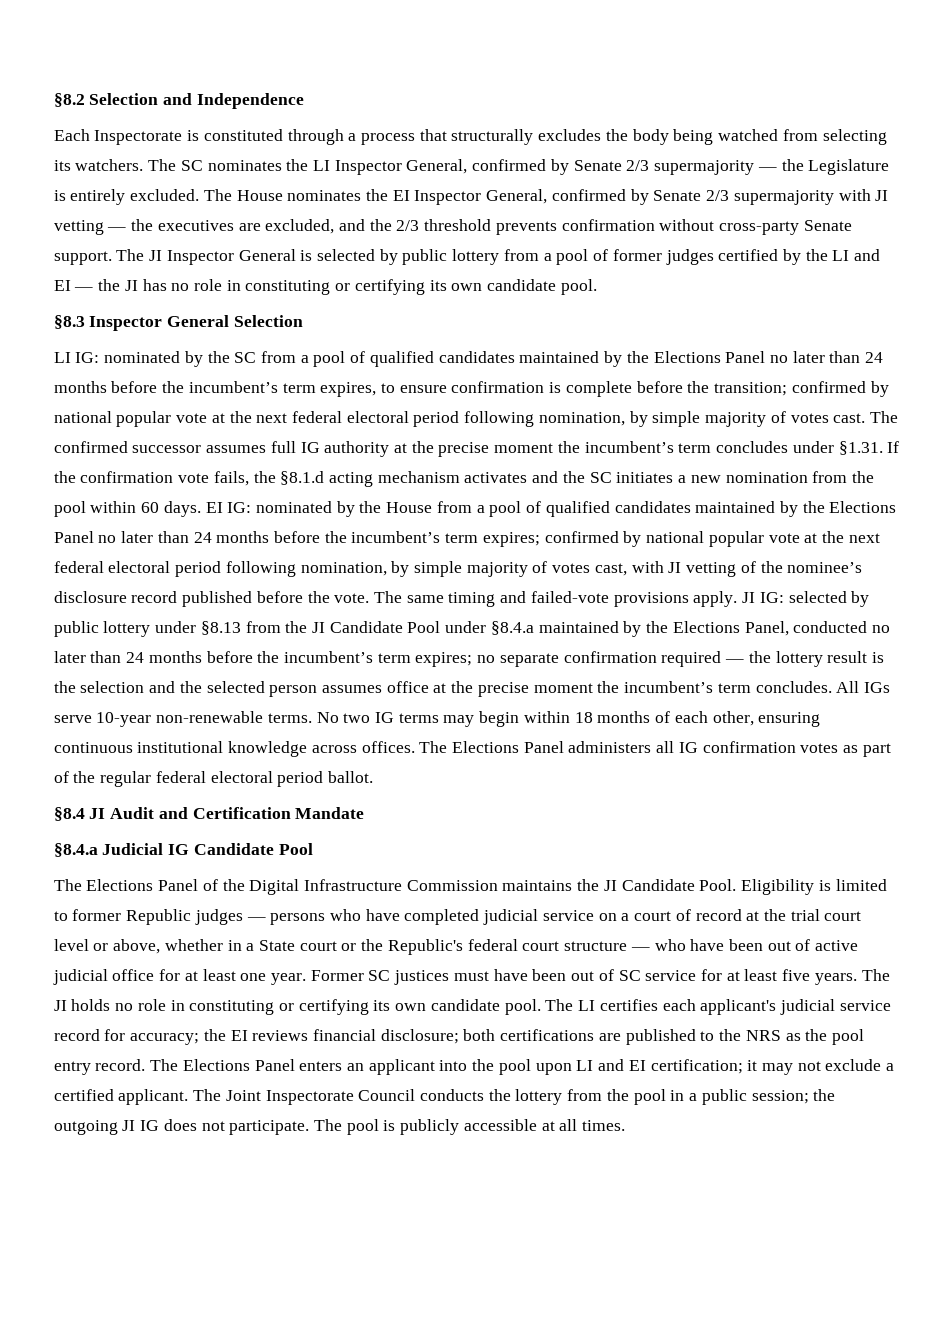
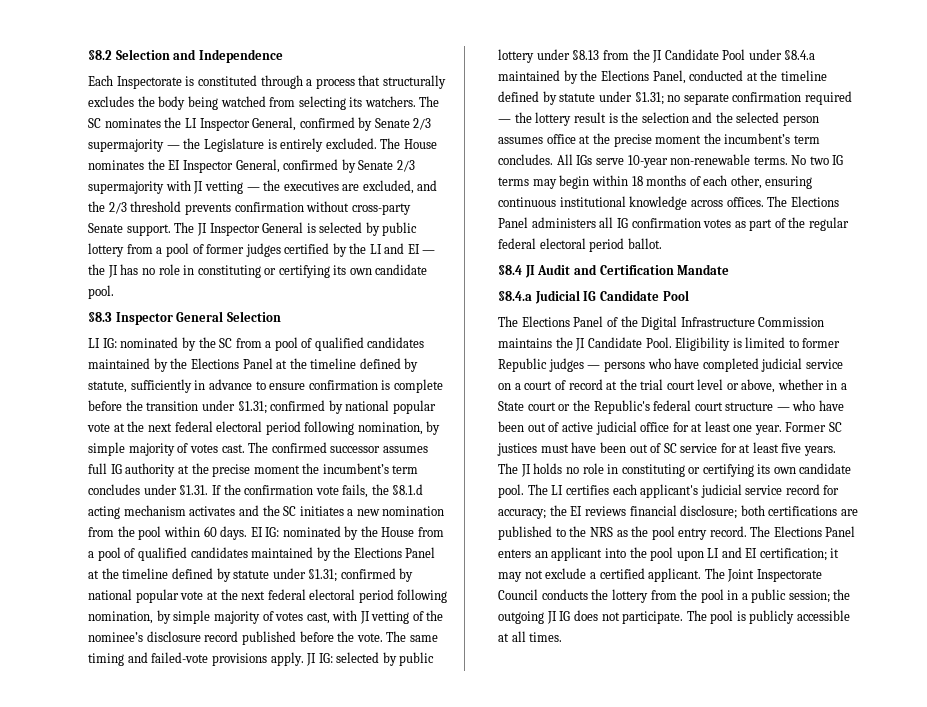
[769,351,884,363] [53,381,377,397] no later than 24 months before the incumbent’s term expires, -> [276,358,419,372] [88,379,252,393] at the timeline defined by statute, sufficiently in advance
[714,382,788,396] transition; -> [146,400,267,414] transition under §1.31;
[98,531,540,547] no later than 24 months before the incumbent’s term expires; -> [88,568,338,582] at the timeline defined by statute under §1.31;
[871,625,890,633] [53,651,473,667] no later than 24 months before the incumbent’s term expires; -> [746,70,827,81] [498,91,664,105] at the timeline defined by statute under §1.31;

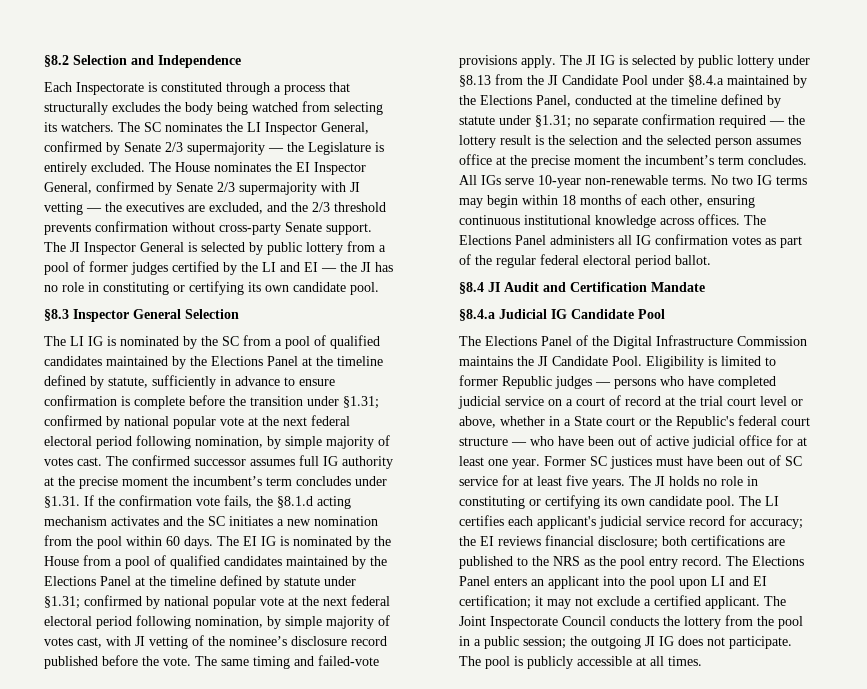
[88,338,117,348] LI IG: -> [43,336,116,346] The LI IG is
[250,527,280,537] EI IG: -> [216,536,289,546] The EI IG is
[306,653,333,666] JI IG: -> [559,55,628,65] The JI IG is

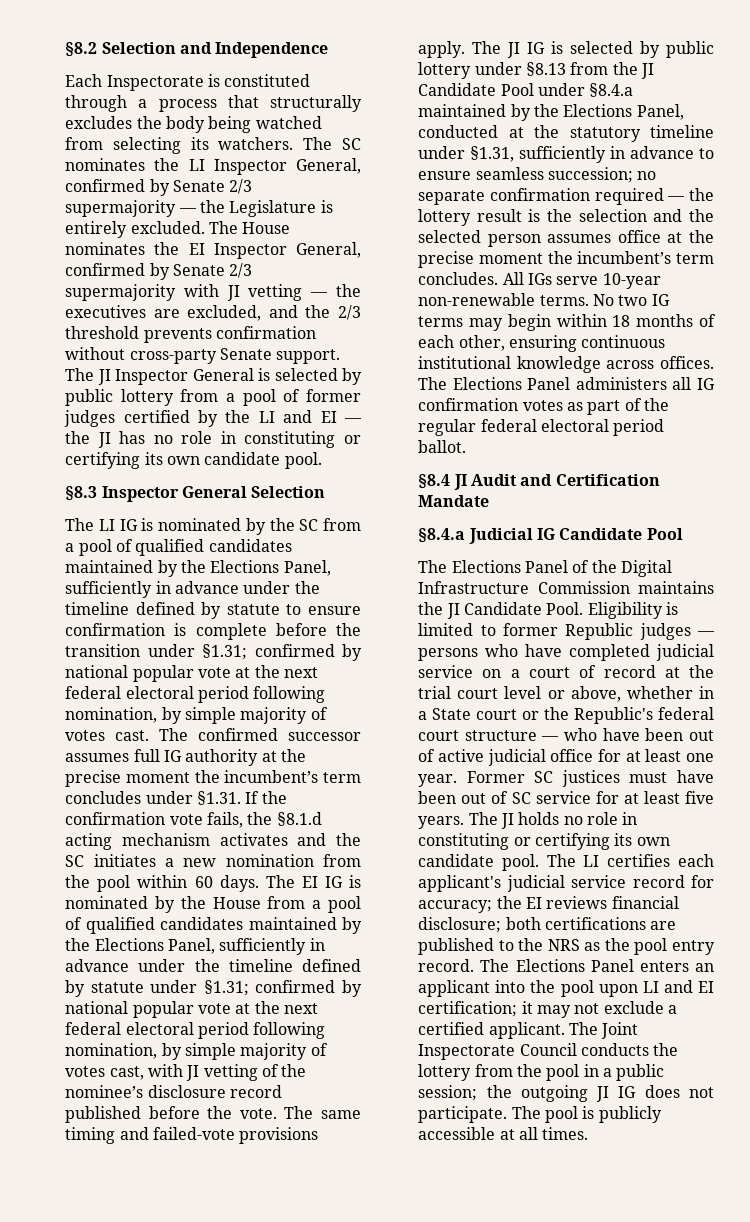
[266,356,383,366] [43,375,280,389] Panel at the timeline defined by statute, sufficiently in advance -> [283,560,331,576] [65,581,320,598] [65,602,280,619] Panel, sufficiently in advance under the timeline defined by statute
[99,576,145,586] Panel at -> [167,938,325,955] [65,959,186,972] Panel, sufficiently in advance under
[670,94,781,108] [458,115,571,128] timeline defined by statute under §1.31; -> [569,125,714,142] [418,146,715,163] [418,167,633,183] statutory timeline under §1.31, sufficiently in advance to ensure seamless succession;

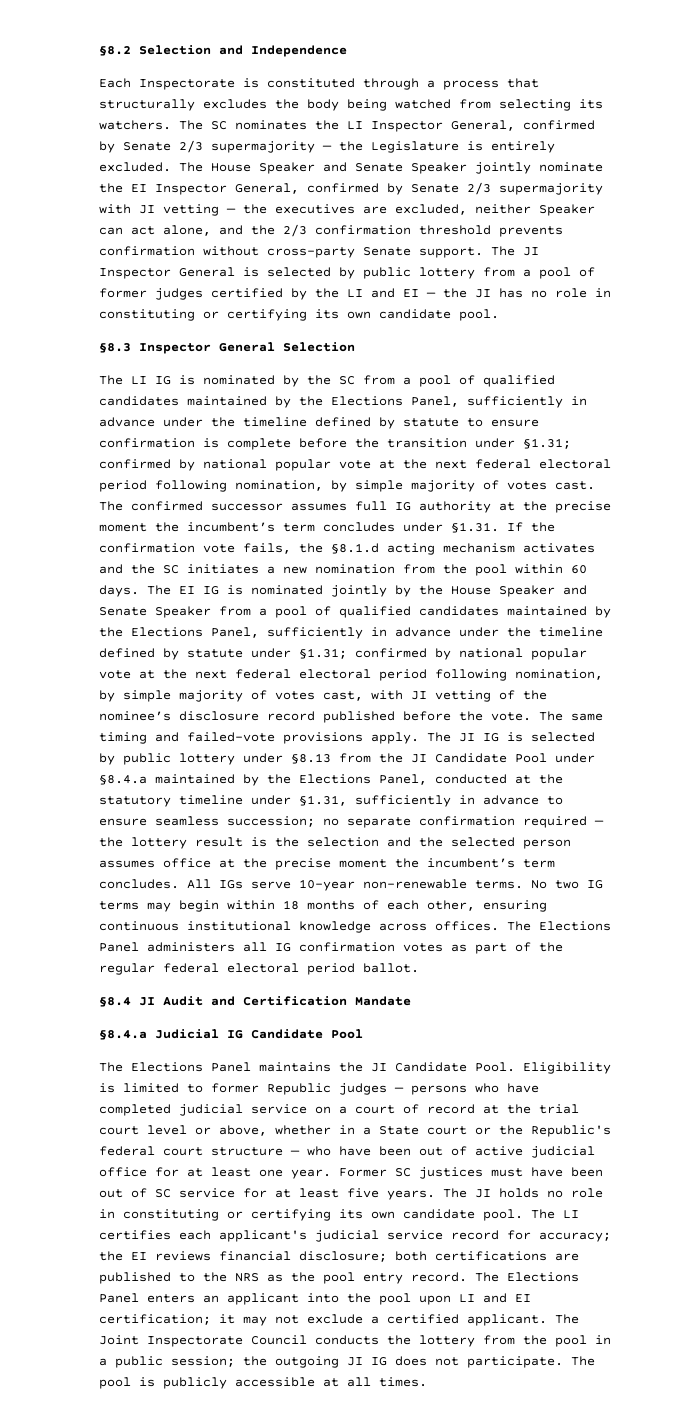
[65,242,146,255] nominates -> [258,162,603,174] Speaker and Senate Speaker jointly nominate
(262, 313) none -> [474,204,595,216] [98,225,211,236] neither Speaker can act alone,
(361, 312) none -> [314,225,411,235] confirmation
(149, 902) none -> [330,585,387,597] jointly
(261, 903) none -> [498,585,587,597] [98,606,211,618] Speaker and Senate Speaker
[572,560,672,577] [418,581,630,594] of the Digital Infrastructure Commission -> (251, 1067) none

